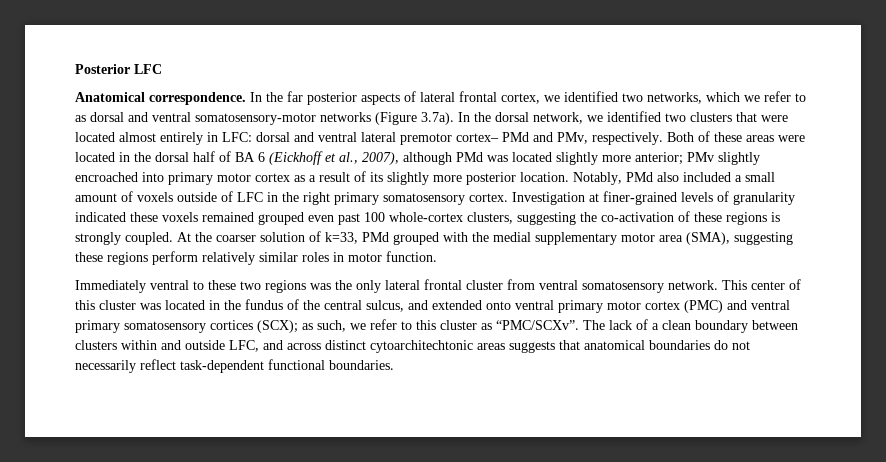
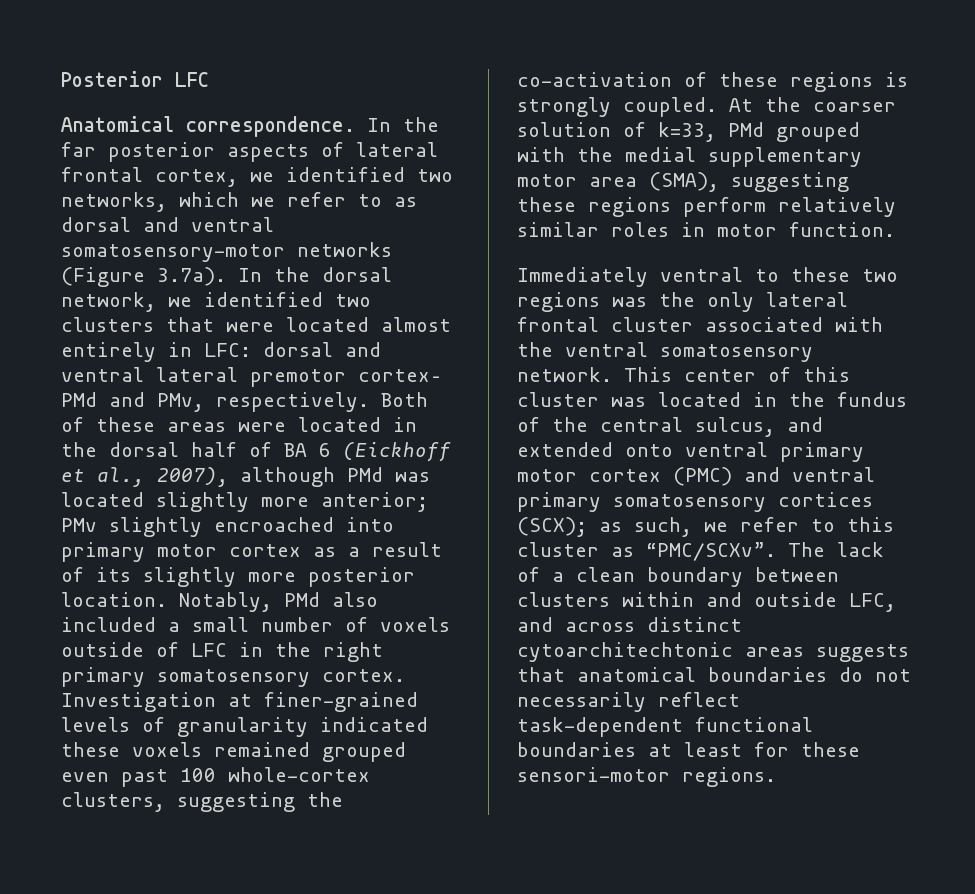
[75,193,117,202] amount -> [261,617,333,632] number
[507,279,535,290] from -> [705,317,883,332] [517,342,553,357] associated with the
[329,360,394,370] boundaries. -> [517,742,860,757] [517,767,776,787] boundaries at least for these sensori-motor regions.

